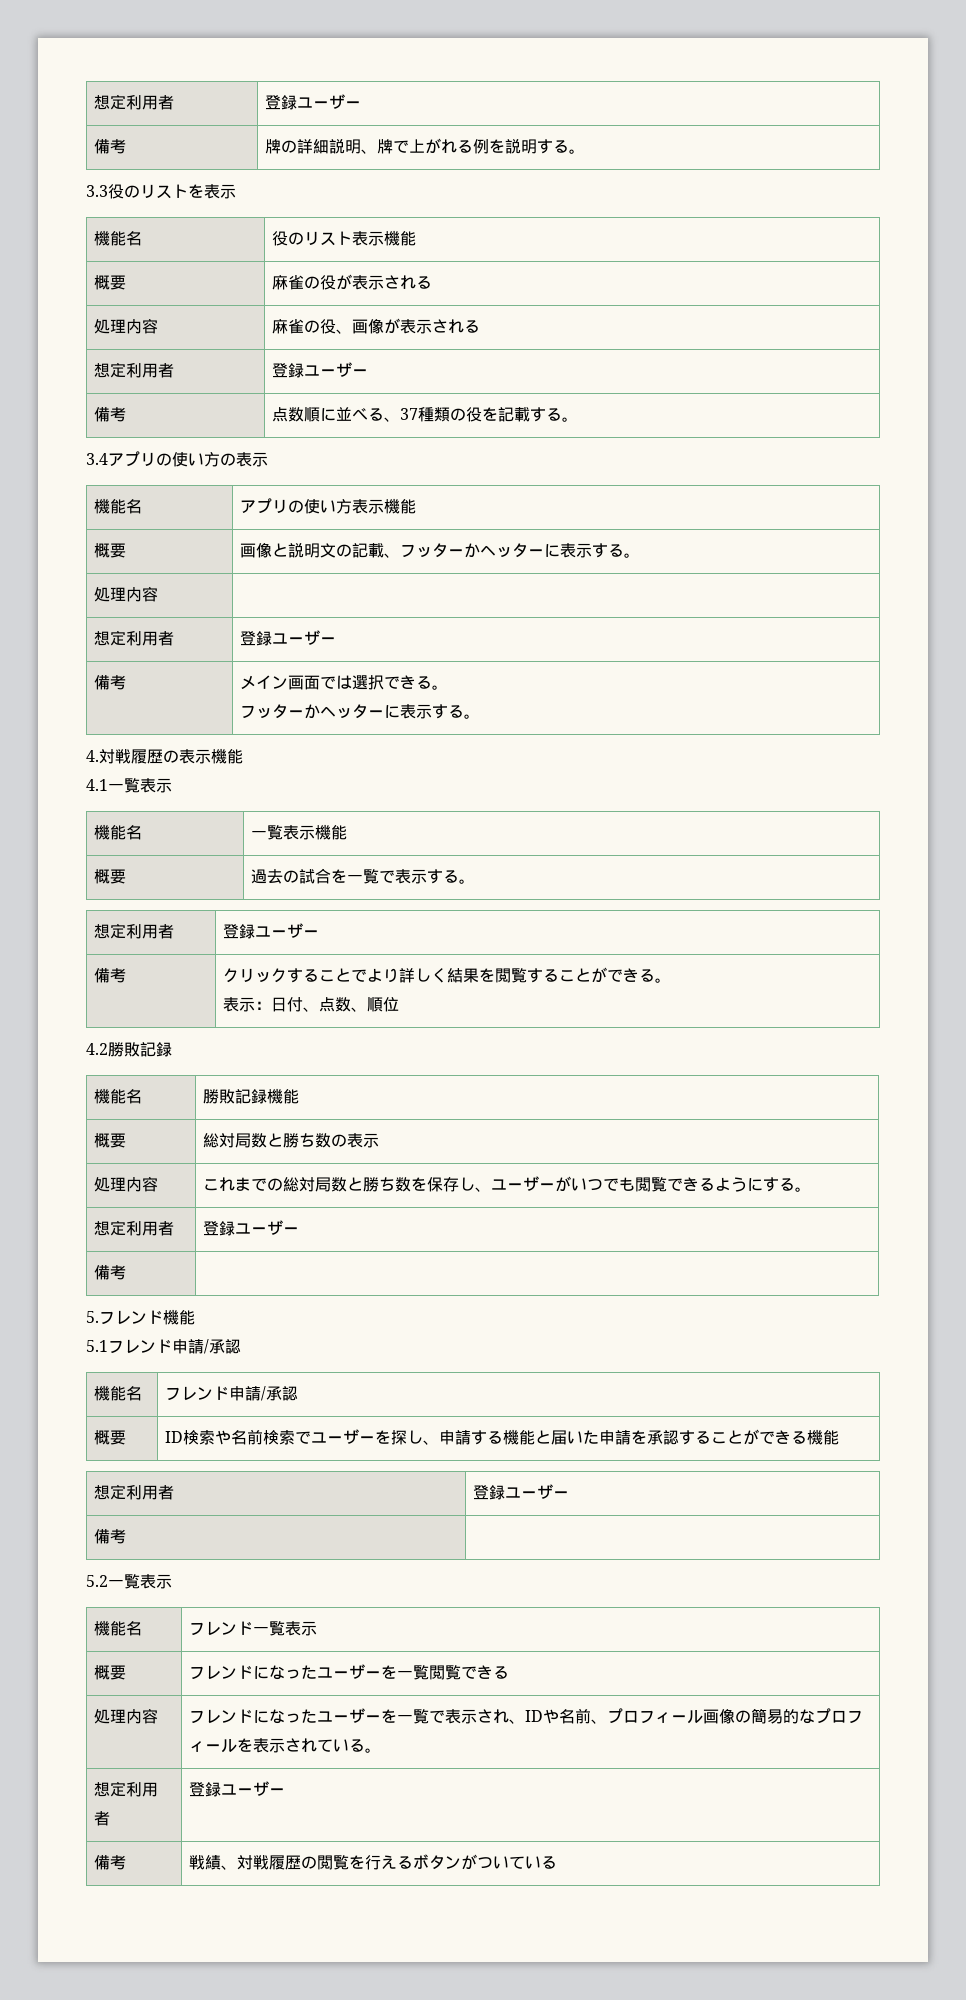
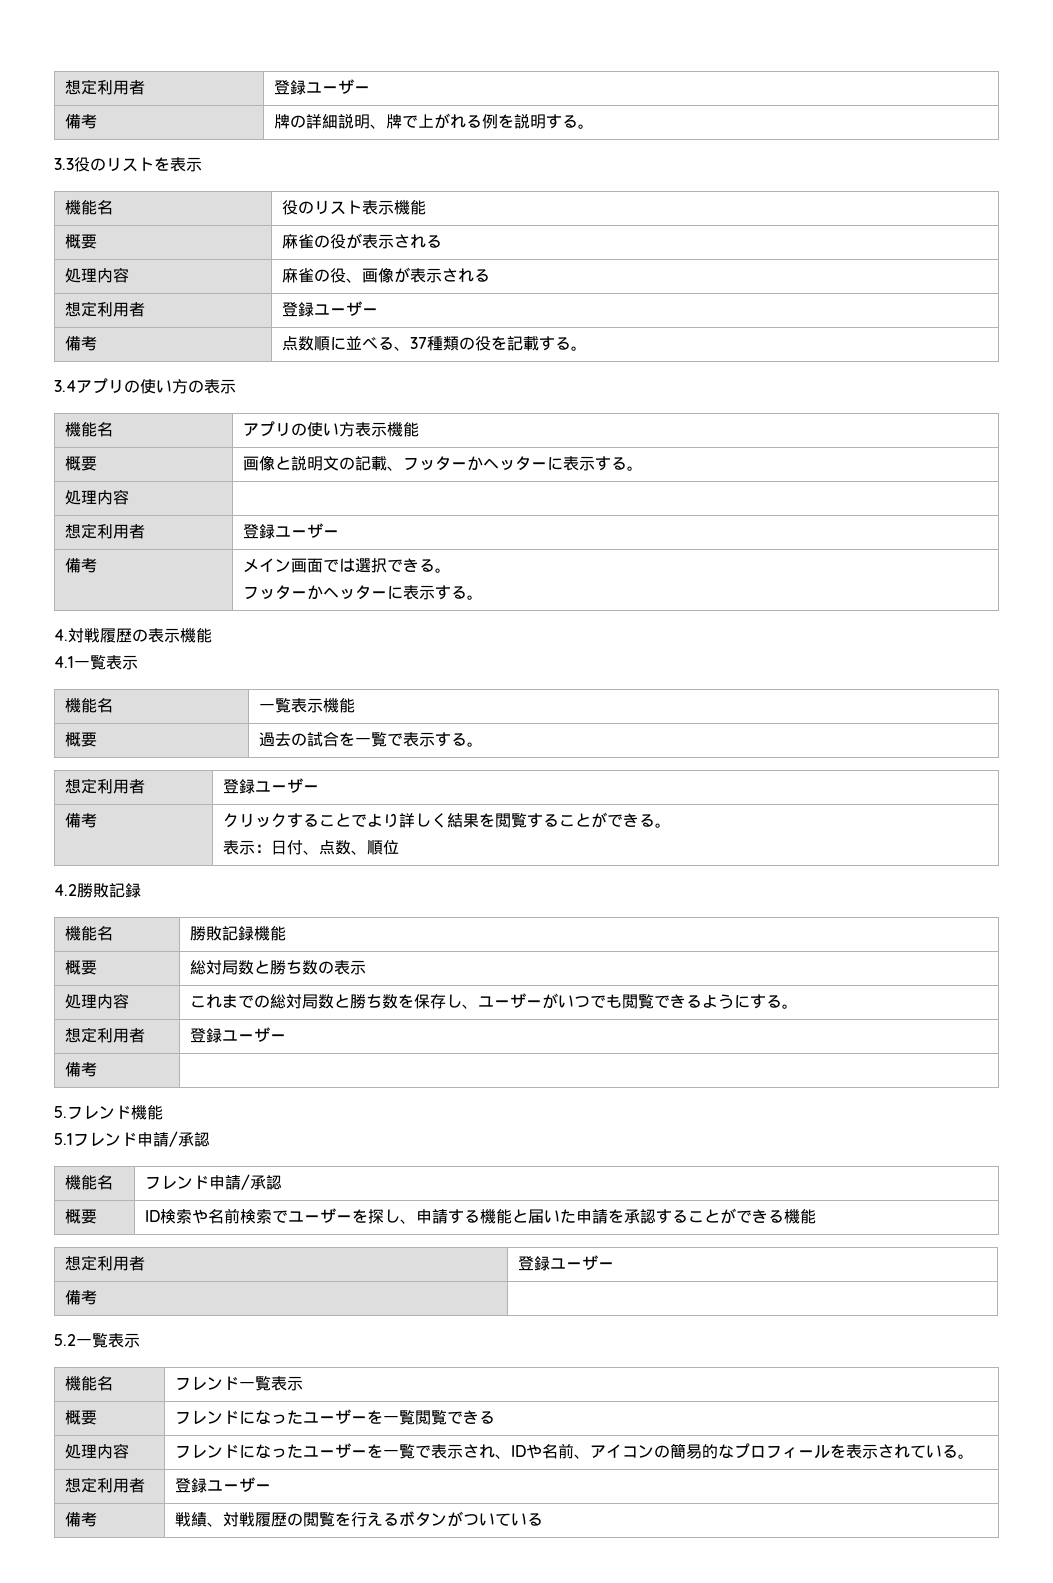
[607,1708,736,1724] プロフィール画像 -> [589,1444,654,1458] アイコン

